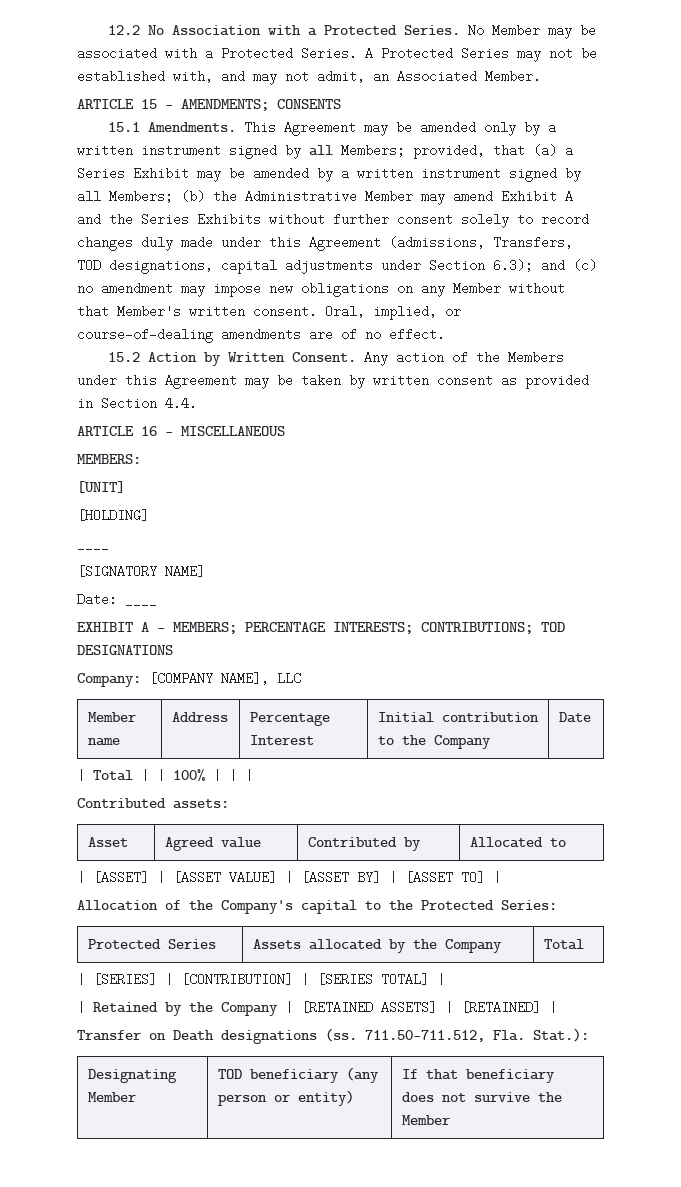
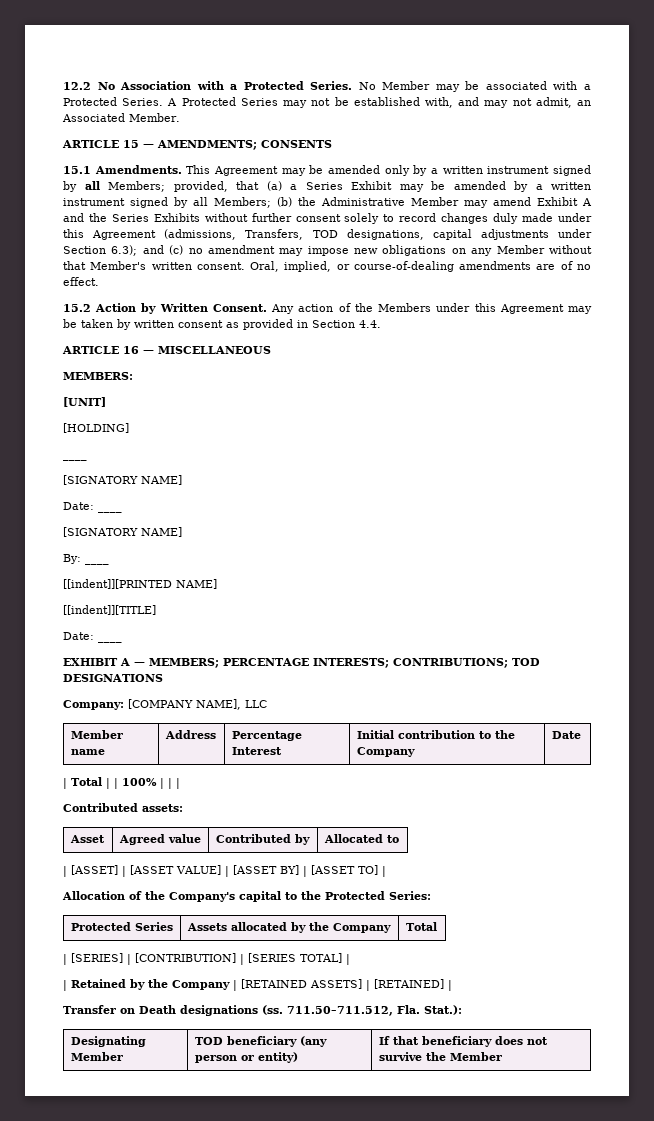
(157, 599) none -> [63,527,182,537] [63,554,109,565] [63,579,217,589] [63,605,156,615] [63,632,94,640] [98,640,122,643] // [SIGNATORY NAME] // By: ____ // [[indent]][PRINTED NAME] // [[indent]][TITLE] // Date: ____

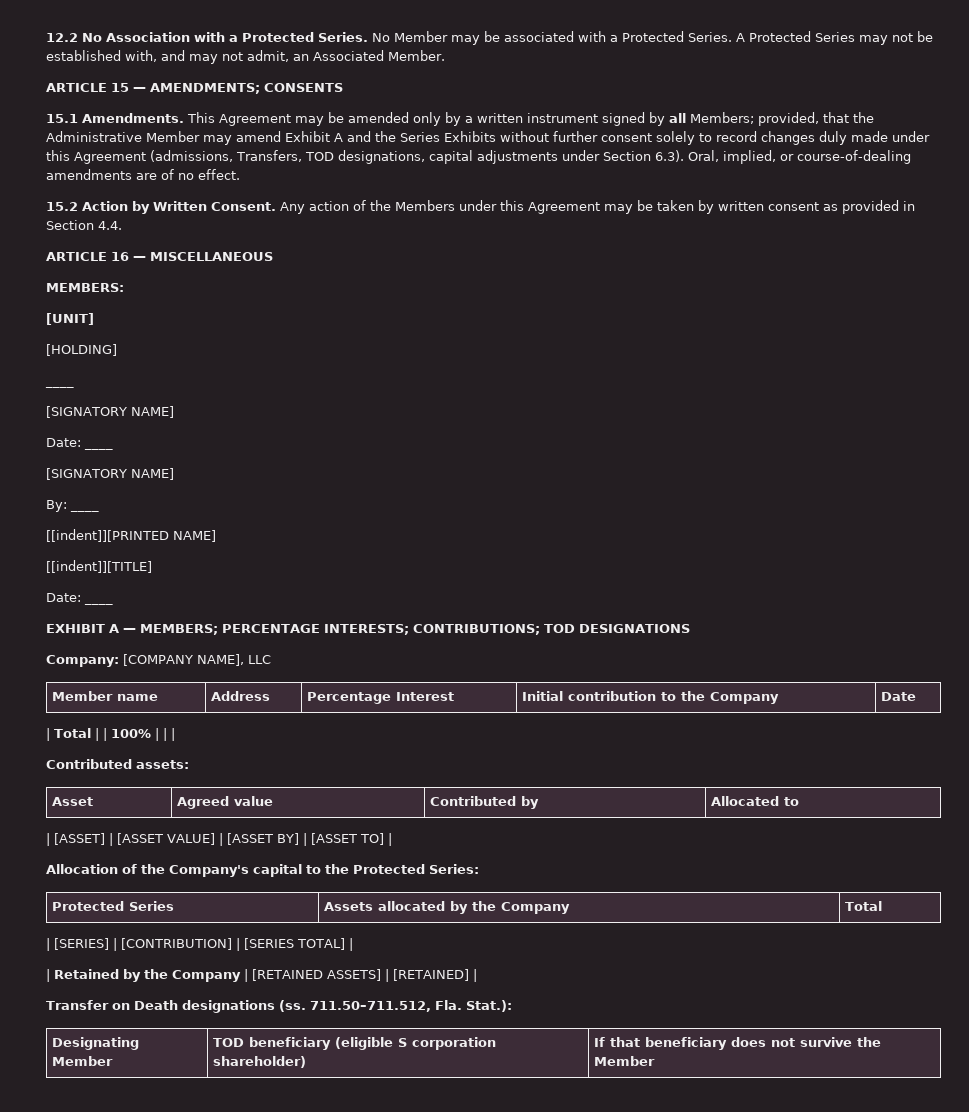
[266,181,591,192] [63,197,292,208] (a) a Series Exhibit may be amended by a written instrument signed by all Members; (b) -> (849, 117) none
[111,245,592,256] [63,261,245,270] 6.3); and (c) no amendment may impose new obligations on any Member without that Member's written consent. -> [654,150,684,162] 6.3).
[299,1036,327,1047] [194,1052,298,1063] (any person or entity) -> [334,1037,496,1050] [212,1056,306,1068] (eligible S corporation shareholder)

